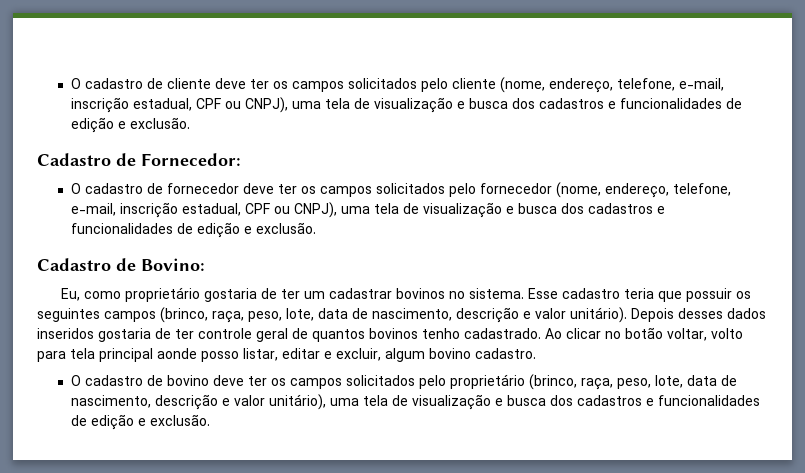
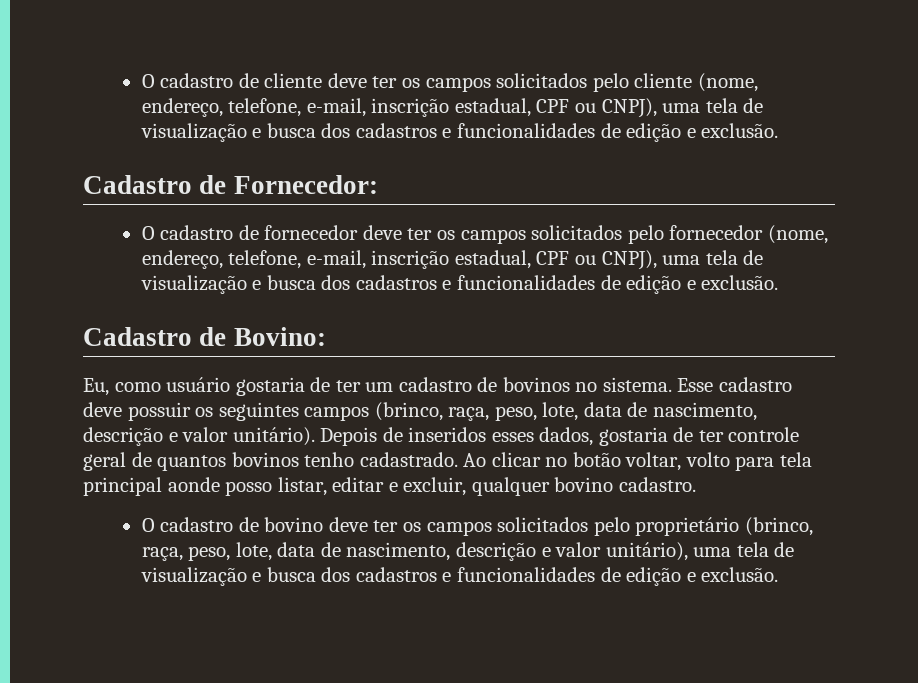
[125,287,201,302] proprietário -> [166,377,231,392] usuário
[329,288,393,299] cadastrar -> [398,377,498,392] cadastro de
[624,288,683,302] teria que -> [83,402,122,417] deve
[678,308,766,319] [37,328,94,339] desses dados inseridos -> [382,427,594,446] de inseridos esses dados,
[385,348,425,362] algum -> [471,477,550,496] qualquer

